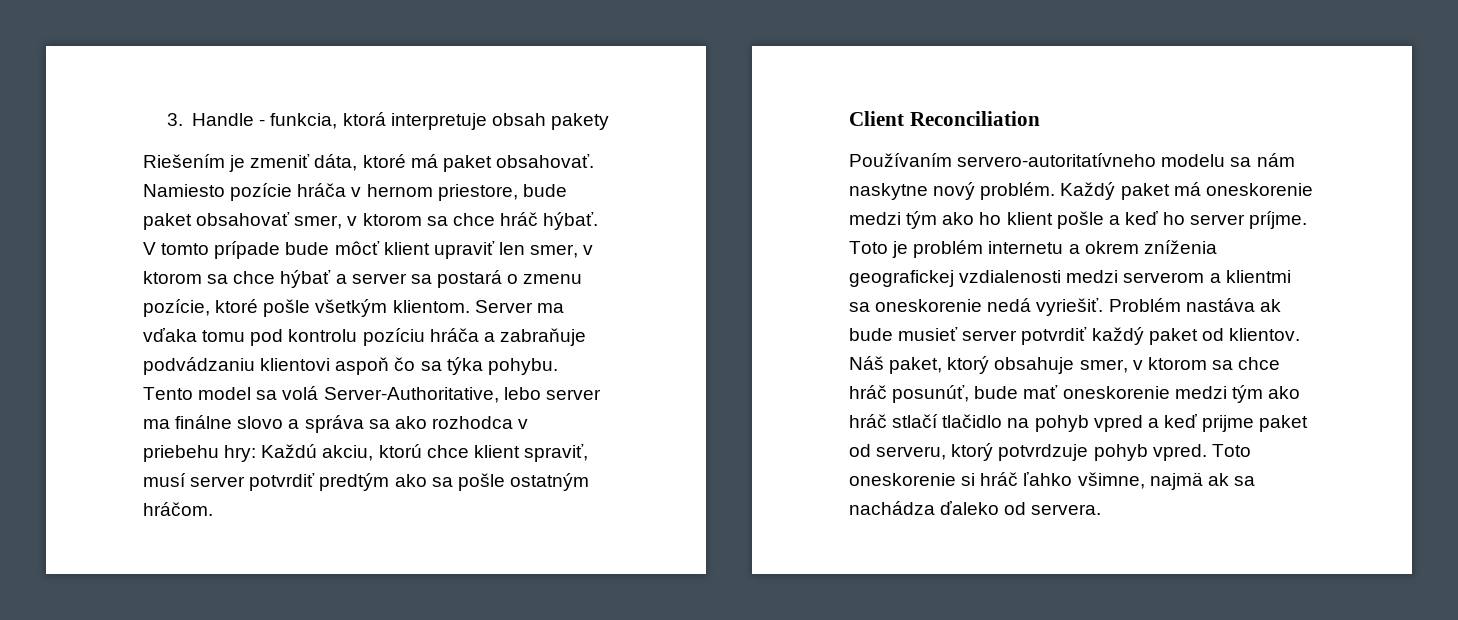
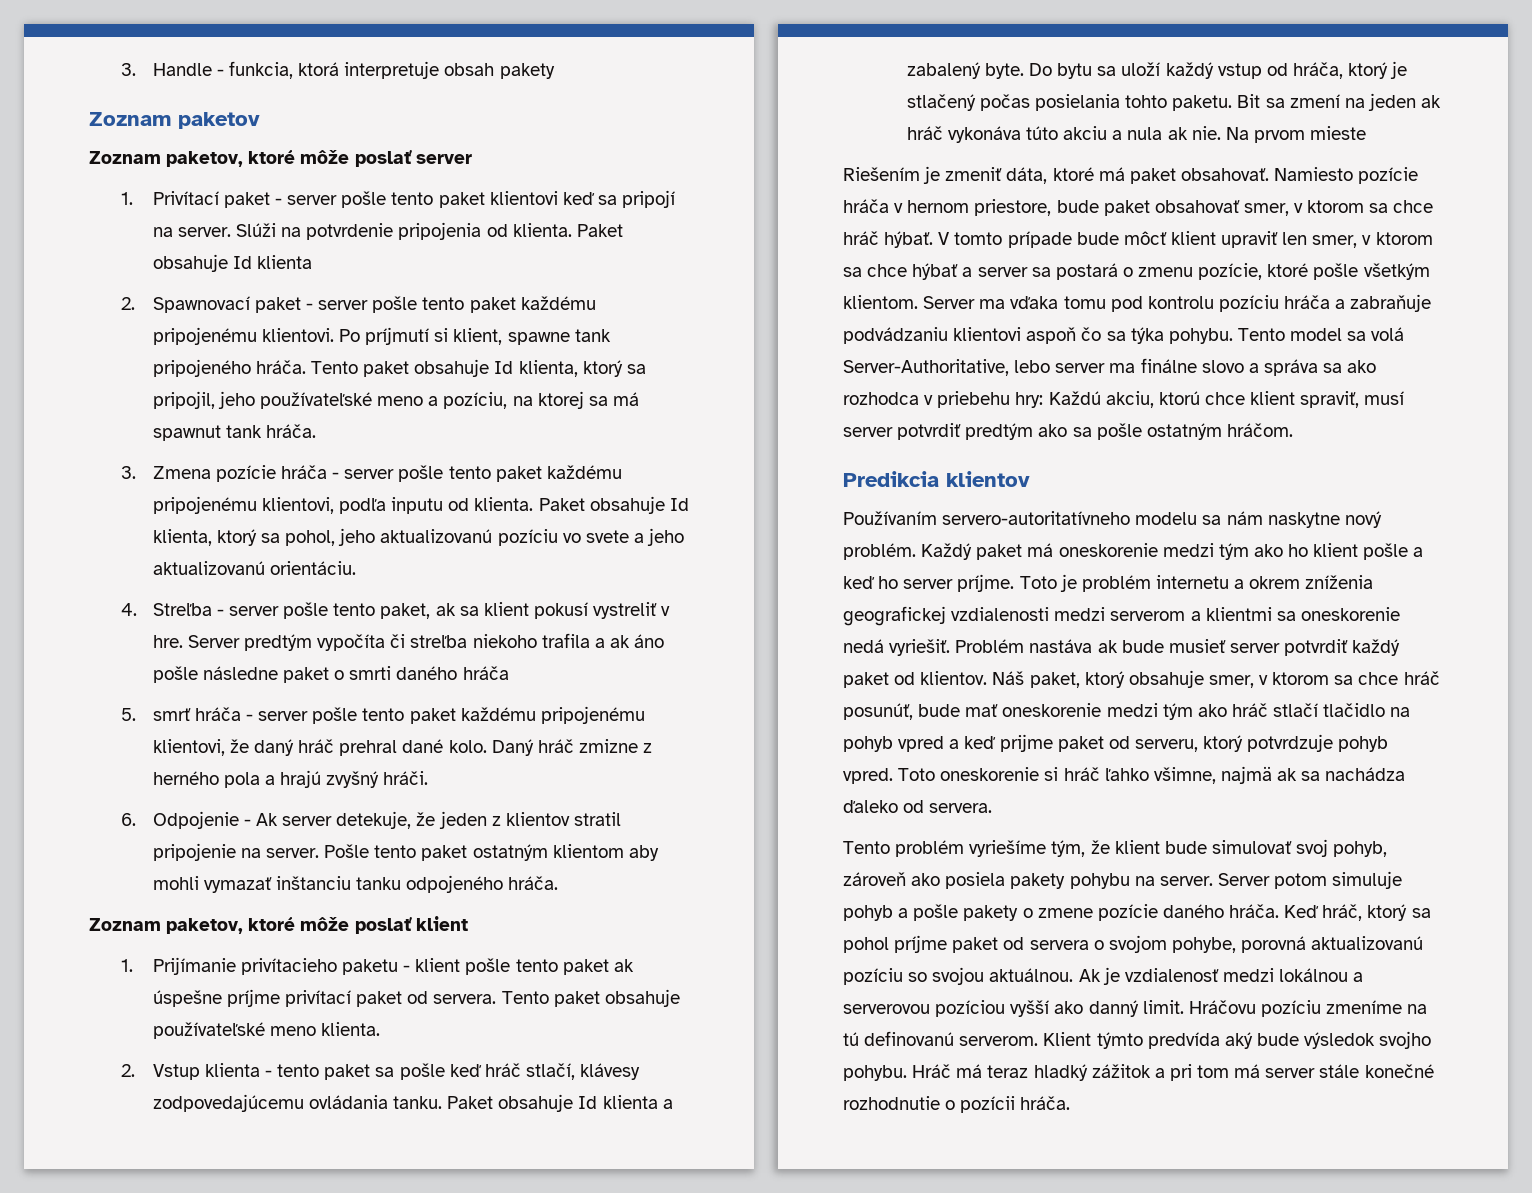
(609, 121) none -> [89,112,260,129] [89,150,472,167] [120,190,676,208] [152,222,623,240] [152,254,312,272] [120,296,596,313] [152,327,611,345] [152,359,646,377] [152,391,639,409] [152,424,316,441] [120,465,622,482] [152,496,689,514] [152,528,685,546] [152,561,356,575] [120,602,671,619] [152,633,665,651] [152,666,509,683] [120,706,645,724] [152,739,653,756] [152,770,429,788] [120,811,621,829] [152,843,659,861] [152,875,559,893] [89,916,468,934] [120,957,634,975] [152,989,680,1007] [152,1022,380,1039] [120,1063,641,1080] [152,1094,673,1112] [906,61,1408,79] [906,93,1442,111] [906,126,1367,143] // Zoznam paketov // Zoznam paketov, ktoré môže poslať server // 1. Privítací paket - server pošle tento paket klientovi keď sa pripojí na server. Slúži na potvrdenie pripojenia od klienta. Paket obsahuje Id klienta // 2. Spawnovací paket - server pošle tento paket každému pripojenému klientovi. Po príjmutí si klient, spawne tank pripojeného hráča. Tento paket obsahuje Id klienta, ktorý sa pripojil, jeho používateľské meno a pozíciu, na ktorej sa má spawnut tank hráča. // 3. Zmena pozície hráča - server pošle tento paket každému pripojenému klientovi, podľa inputu od klienta. Paket obsahuje Id klienta, ktorý sa pohol, jeho aktualizovanú pozíciu vo svete a jeho aktualizovanú orientáciu. // 4. Streľba - server pošle tento paket, ak sa klient pokusí vystreliť v hre. Server predtým vypočíta či streľba niekoho trafila a ak áno pošle následne paket o smrti daného hráča // 5. smrť hráča - server pošle tento paket každému pripojenému klientovi, že daný hráč prehral dané kolo. Daný hráč zmizne z herného pola a hrajú zvyšný hráči. // 6. Odpojenie - Ak server detekuje, že jeden z klientov stratil pripojenie na server. Pošle tento paket ostatným klientom aby mohli vymazať inštanciu tanku odpojeného hráča. // Zoznam paketov, ktoré môže poslať klient // 1. Prijímanie privítacieho paketu - klient pošle tento paket ak úspešne príjme privítací paket od servera. Tento paket obsahuje používateľské meno klienta. // 2. Vstup klienta - tento paket sa pošle keď hráč stlačí, klávesy zodpovedajúcemu ovládania tanku. Paket obsahuje Id klienta a zabalený byte. Do bytu sa uloží každý vstup od hráča, ktorý je stlačený počas posielania tohto paketu. Bit sa zmení na jeden ak hráč vykonáva túto akciu a nula ak nie. Na prvom mieste
[849,111,1040,126] Client Reconciliation -> [843,471,1030,487] Predikcia klientov
(1102, 509) none -> [843,839,1388,857] [843,871,1403,889] [843,904,1431,921] [843,935,1424,953] [843,967,1364,985] [843,1000,1428,1017] [843,1031,1432,1049] [843,1064,1434,1081] [843,1096,1071,1113] // Tento problém vyriešíme tým, že klient bude simulovať svoj pohyb, zároveň ako posiela pakety pohybu na server. Server potom simuluje pohyb a pošle pakety o zmene pozície daného hráča. Keď hráč, ktorý sa pohol príjme paket od servera o svojom pohybe, porovná aktualizovanú pozíciu so svojou aktuálnou. Ak je vzdialenosť medzi lokálnou a serverovou pozíciou vyšší ako danný limit. Hráčovu pozíciu zmeníme na tú definovanú serverom. Klient týmto predvída aký bude výsledok svojho pohybu. Hráč má teraz hladký zážitok a pri tom má server stále konečné rozhodnutie o pozícii hráča.

